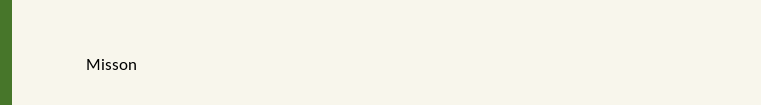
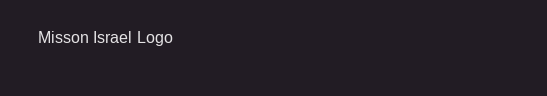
(137, 64) none -> [93,31,173,46] Israel Logo

